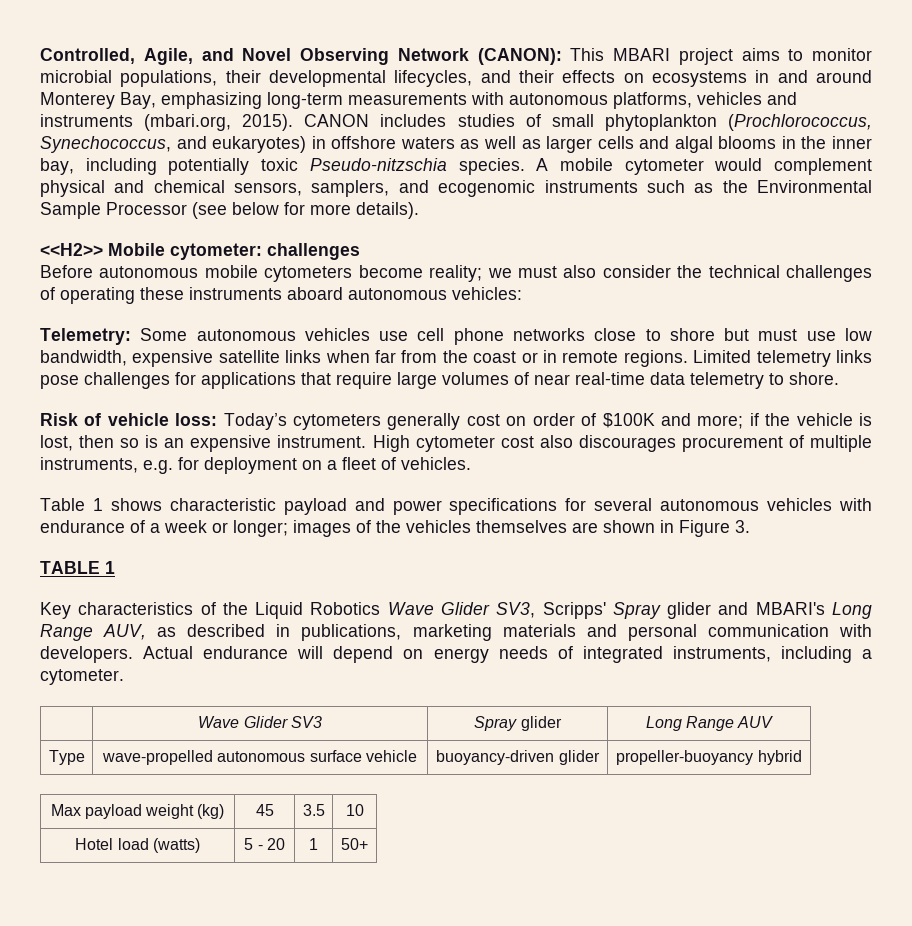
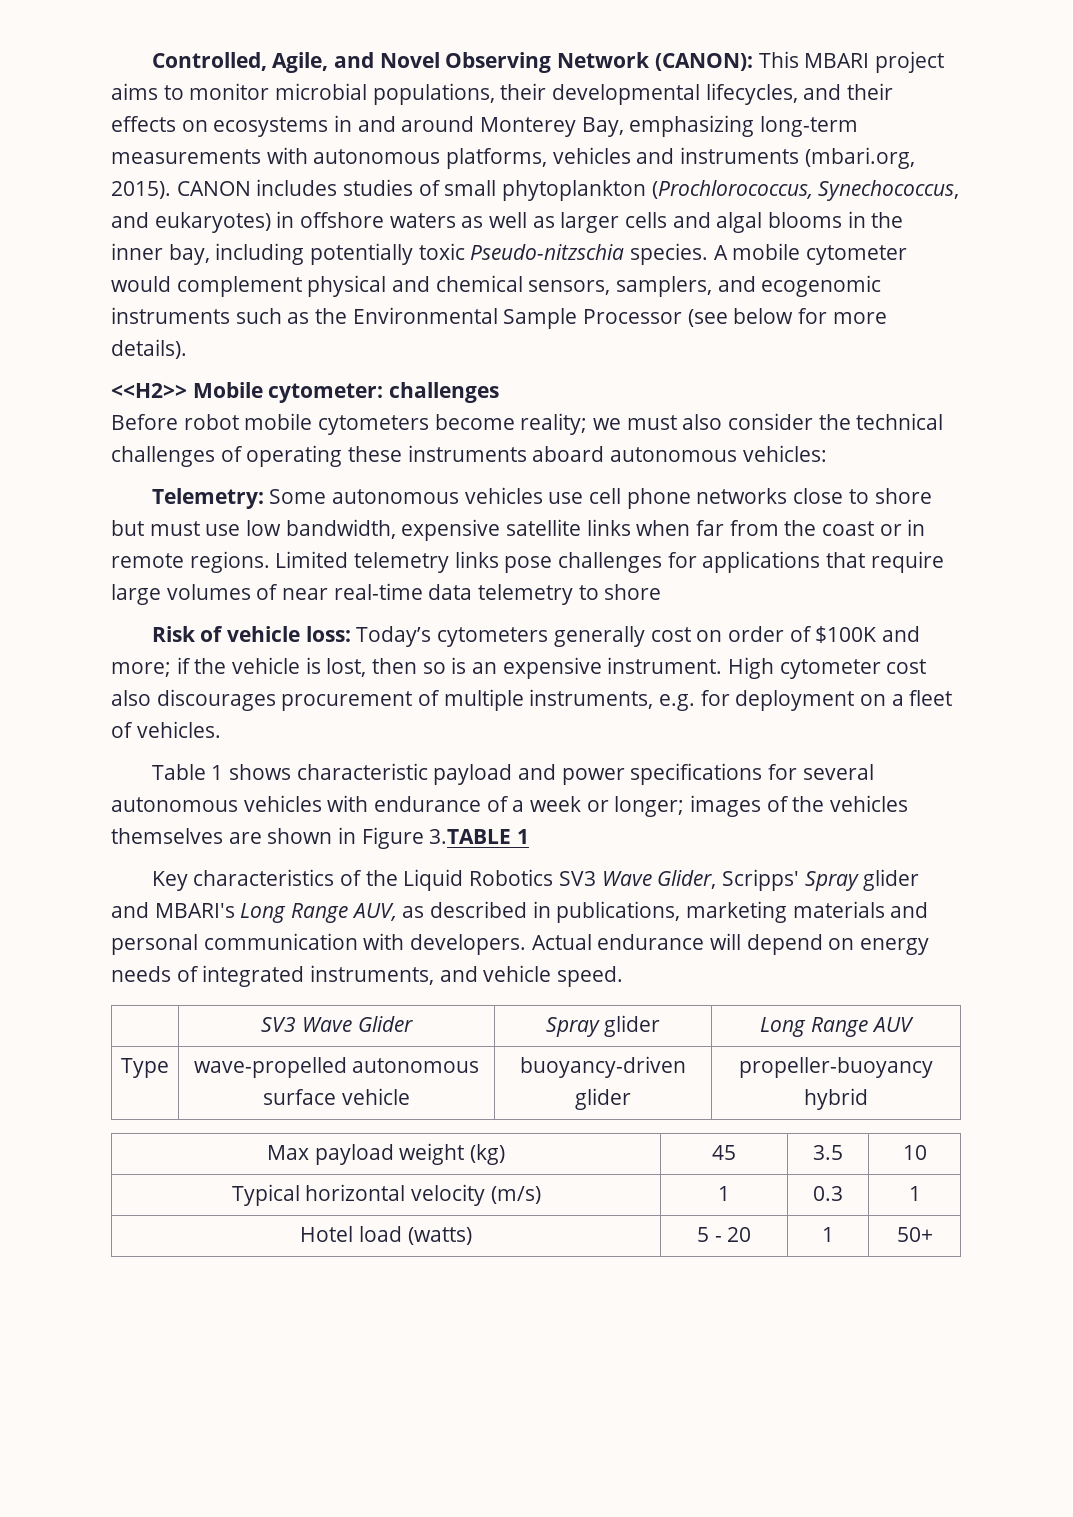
[99,266,199,278] autonomous -> [183,414,239,430] robot
[789,372,839,385] shore. -> [604,584,662,600] shore
[735,520,750,533] [40,561,100,574] 3. // TABLE -> [429,829,512,844] 3.TABLE
[387,602,536,618] Wave Glider SV3, -> [558,870,717,889] SV3 Wave Glider,
[780,646,873,663] [40,669,124,685] [198,716,322,728] including a cytometer. // | Wave Glider SV3 -> [439,965,624,987] [261,1016,413,1032] and vehicle speed. // | SV3 Wave Glider
(364, 810) none -> [231,1184,541,1206] [718,1186,731,1201] [813,1186,843,1201] [908,1186,921,1201] // Typical horizontal velocity (m/s) | 1 | 0.3 | 1

